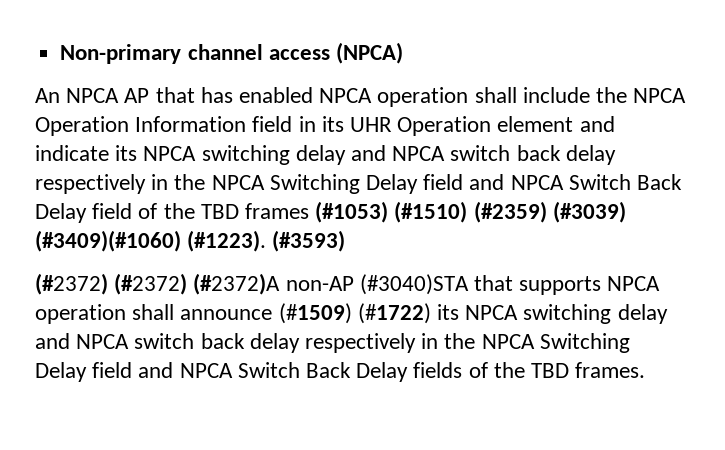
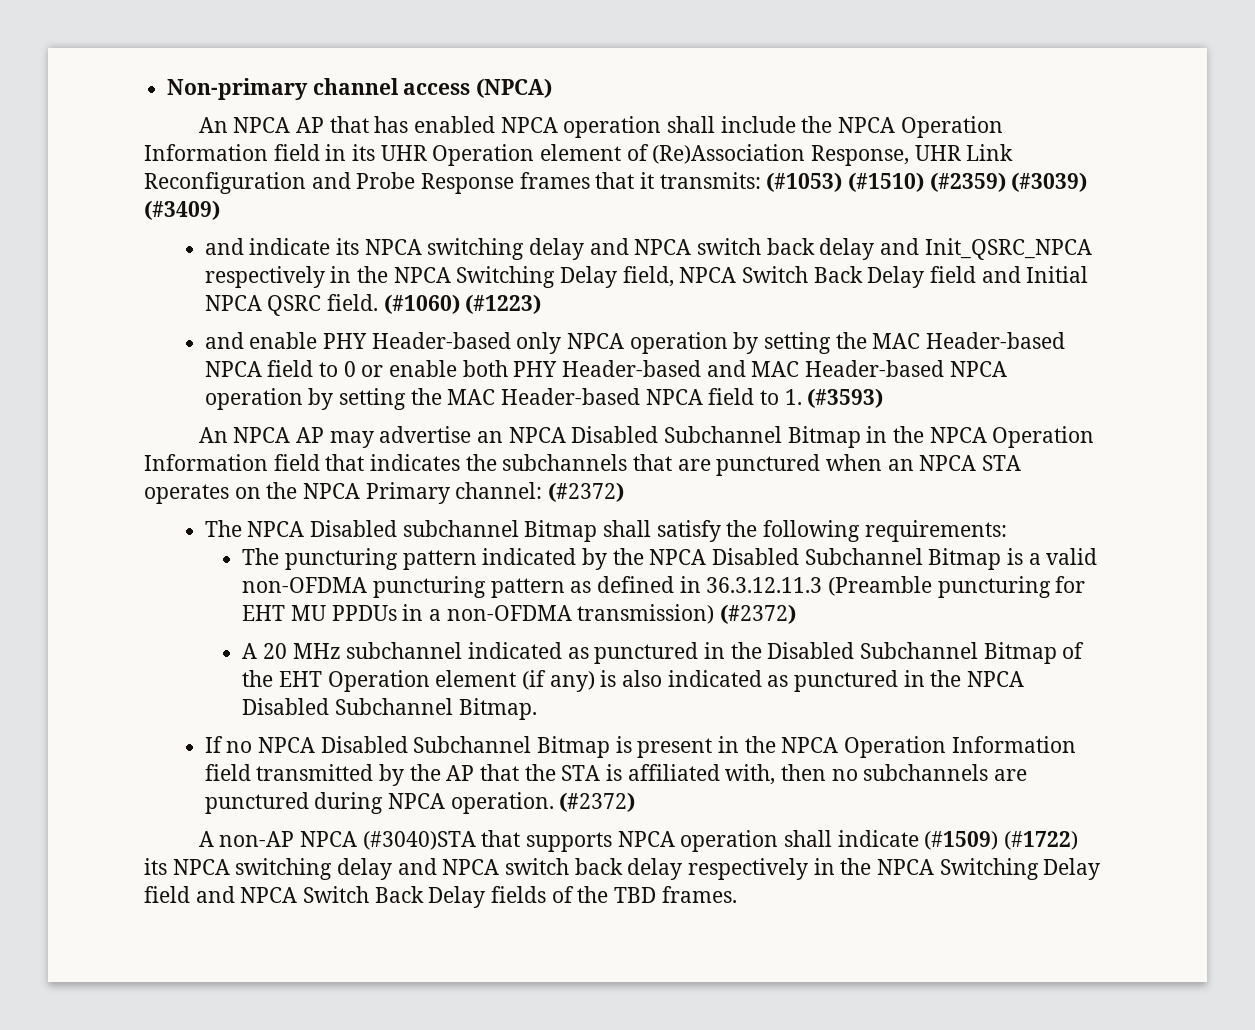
(574, 124) none -> [626,144,1014,166] [144,172,1088,194] [144,200,220,220] of (Re)Association Response, UHR Link Reconfiguration and Probe Response frames that it transmits: (#1053) (#1510) (#2359) (#3039) (#3409) //
[35,174,505,194] respectively in the NPCA Switching Delay field and -> [880,238,1092,260] [204,266,674,288] and Init_QSRC_NPCA respectively in the NPCA Switching Delay field,
[138,201,626,223] [35,230,346,252] [35,273,354,295] of the TBD frames (#1053) (#1510) (#2359) (#3039) (#3409)(#1060) (#1223). (#3593) // (#2372) (#2372) (#2372)A non-AP -> [981,266,1089,283] [204,294,542,316] [204,332,1066,354] [204,360,1007,377] [204,388,884,410] [198,426,1095,448] [144,454,1022,476] [144,482,625,504] [204,520,1007,542] [242,548,1098,570] [242,576,1086,598] [242,604,797,624] [242,642,1085,664] [242,670,1025,692] [242,698,537,720] [204,736,1076,758] [204,764,1028,786] [204,792,636,814] [198,831,357,847] and Initial NPCA QSRC field. (#1060) (#1223) // and enable PHY Header-based only NPCA operation by setting the MAC Header-based NPCA field to 0 or enable both PHY Header-based and MAC Header-based NPCA operation by setting the MAC Header-based NPCA field to 1. (#3593) // An NPCA AP may advertise an NPCA Disabled Subchannel Bitmap in the NPCA Operation Information field that indicates the subchannels that are punctured when an NPCA STA operates on the NPCA Primary channel: (#2372) // The NPCA Disabled subchannel Bitmap shall satisfy the following requirements: // The puncturing pattern indicated by the NPCA Disabled Subchannel Bitmap is a valid non-OFDMA puncturing pattern as defined in 36.3.12.11.3 (Preamble puncturing for EHT MU PPDUs in a non-OFDMA transmission) (#2372) // A 20 MHz subchannel indicated as punctured in the Disabled Subchannel Bitmap of the EHT Operation element (if any) is also indicated as punctured in the NPCA Disabled Subchannel Bitmap. // If no NPCA Disabled Subchannel Bitmap is present in the NPCA Operation Information field transmitted by the AP that the STA is affiliated with, then no subchannels are punctured during NPCA operation. (#2372) // A non-AP NPCA
[180,309,273,320] announce -> [837,830,919,847] indicate

